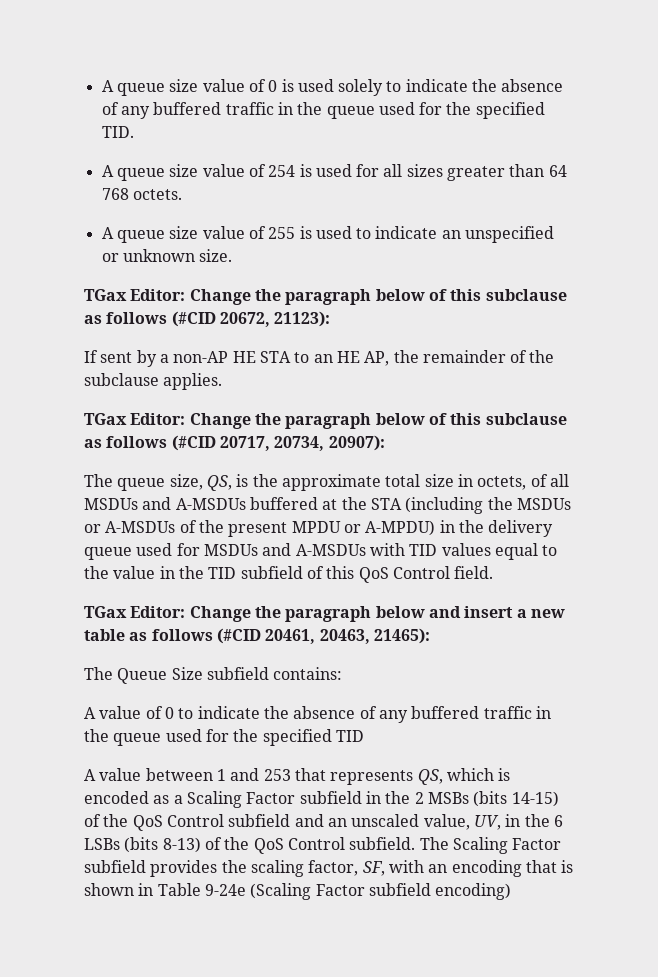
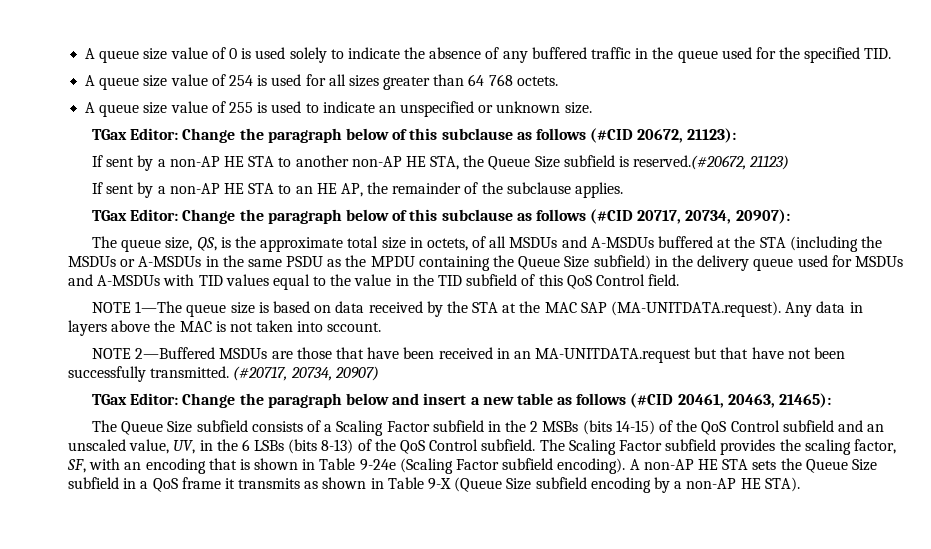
(331, 319) none -> [92,155,790,171] // If sent by a non-AP HE STA to another non-AP HE STA, the Queue Size subfield is reserved.(#20672, 21123)
[179,520,436,537] of the present MPDU or A-MPDU) -> [205,255,651,271] in the same PSDU as the MPDU containing the Queue Size subfield)
(494, 572) none -> [92,301,863,317] [68,320,382,336] [92,347,845,363] [68,366,379,382] // NOTE 1—The queue size is based on data received by the STA at the MAC SAP (MA-UNITDATA.request). Any data in layers above the MAC is not taken into sccount. // NOTE 2—Buffered MSDUs are those that have been received in an MA-UNITDATA.request but that have not been successfully transmitted. (#20717, 20734, 20907)
[273,667,343,680] [84,706,551,723] [84,729,364,746] [84,768,511,785] [84,791,170,804] contains: // A value of 0 to indicate the absence of any buffered traffic in the queue used for the specified TID // A value between 1 and 253 that represents QS, which is encoded as -> [251,420,321,432] consists of
[435,883,512,900] encoding) -> [557,458,877,474] [68,477,800,493] encoding). A non-AP HE STA sets the Queue Size subfield in a QoS frame it transmits as shown in Table 9-X (Queue Size subfield encoding by a non-AP HE STA).

